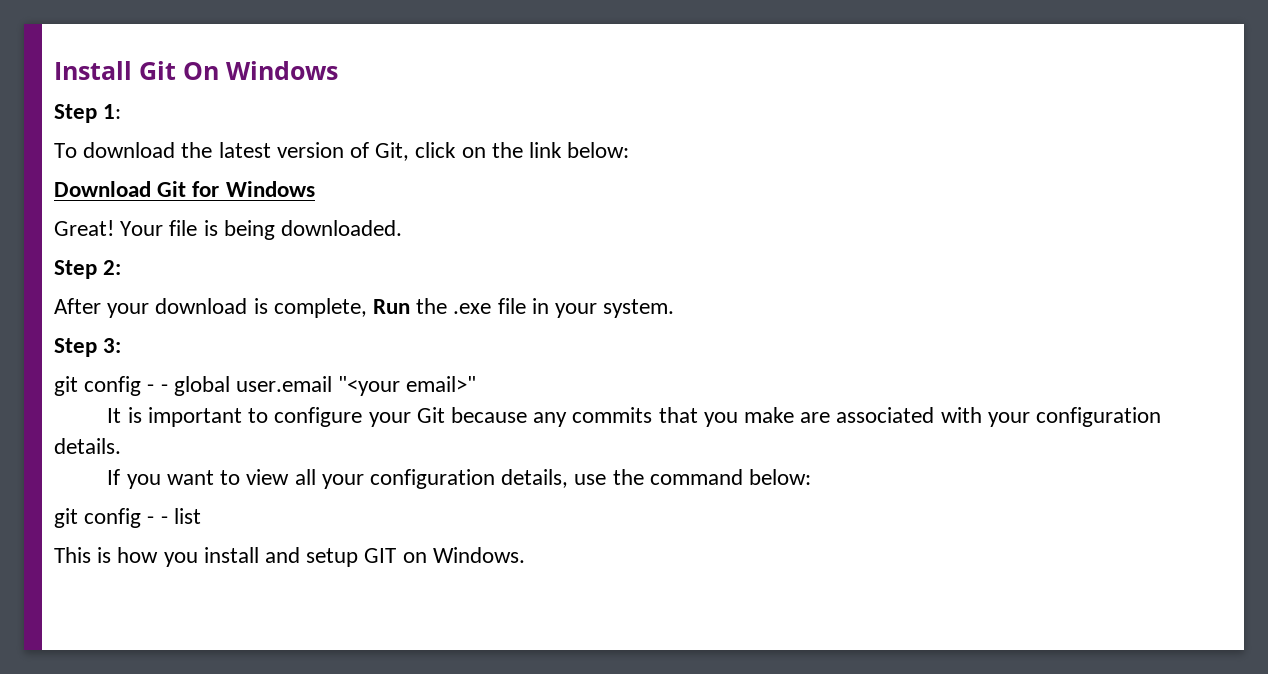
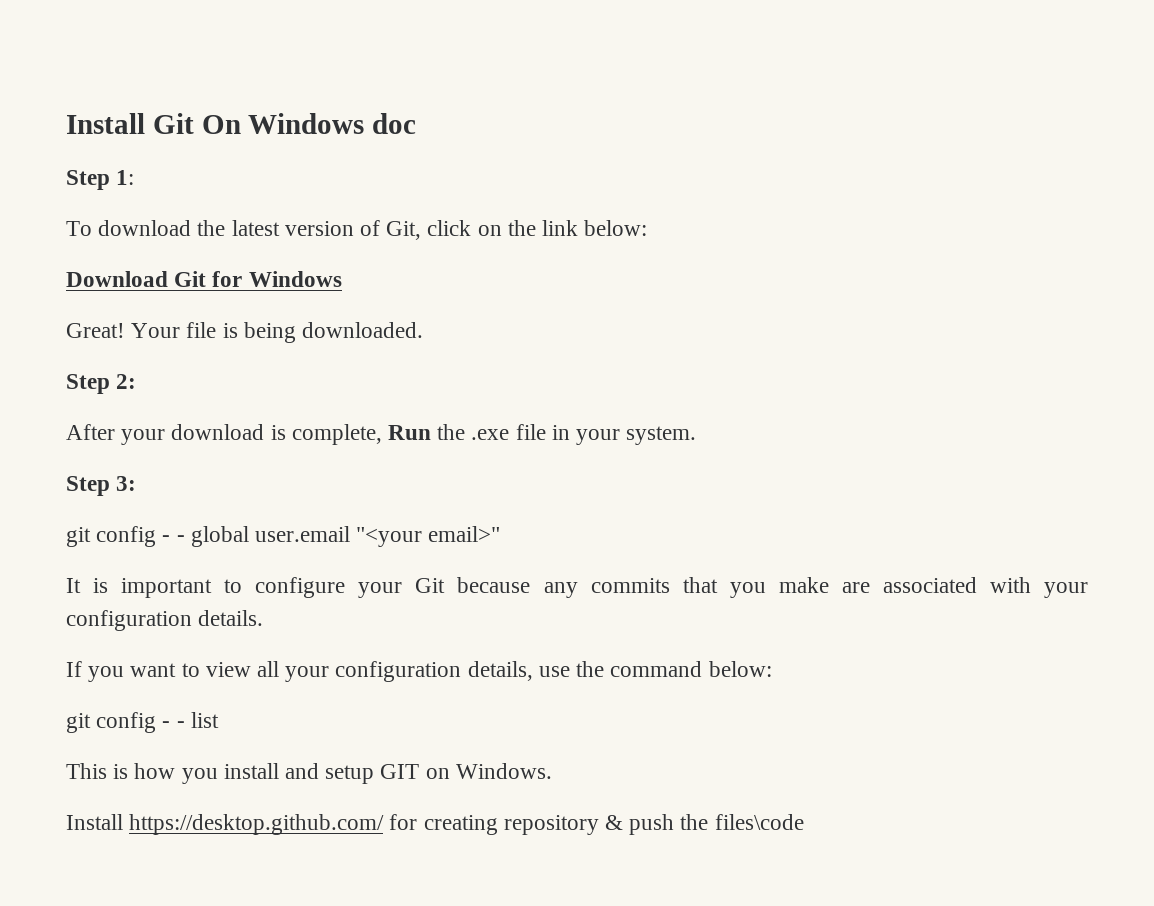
(338, 70) none -> [372,113,417,134] doc
(525, 555) none -> [66,814,804,835] // Install https://desktop.github.com/ for creating repository & push the files\code

